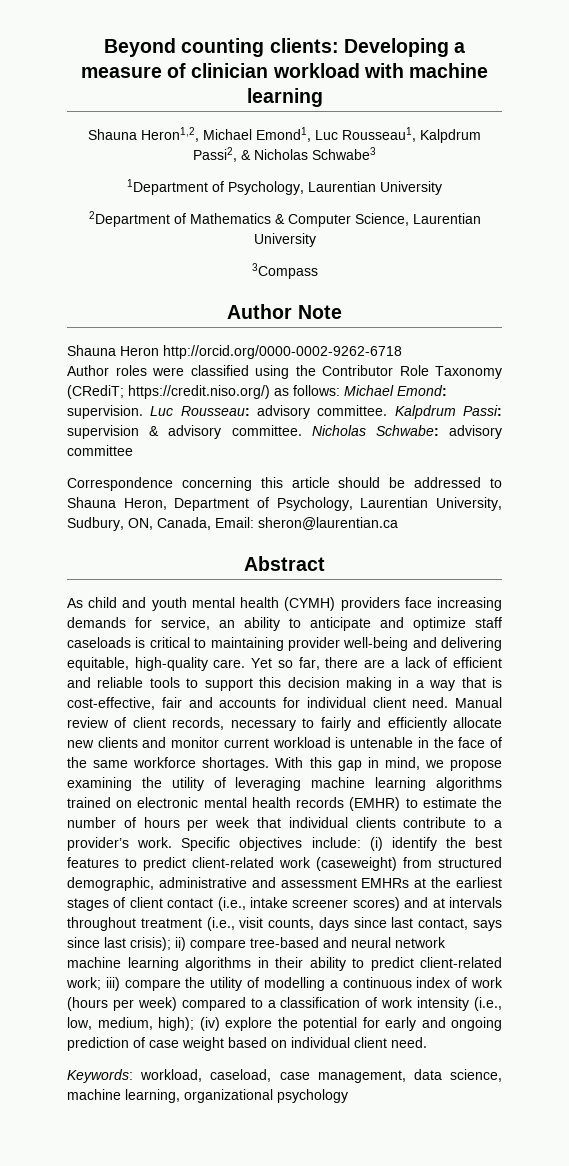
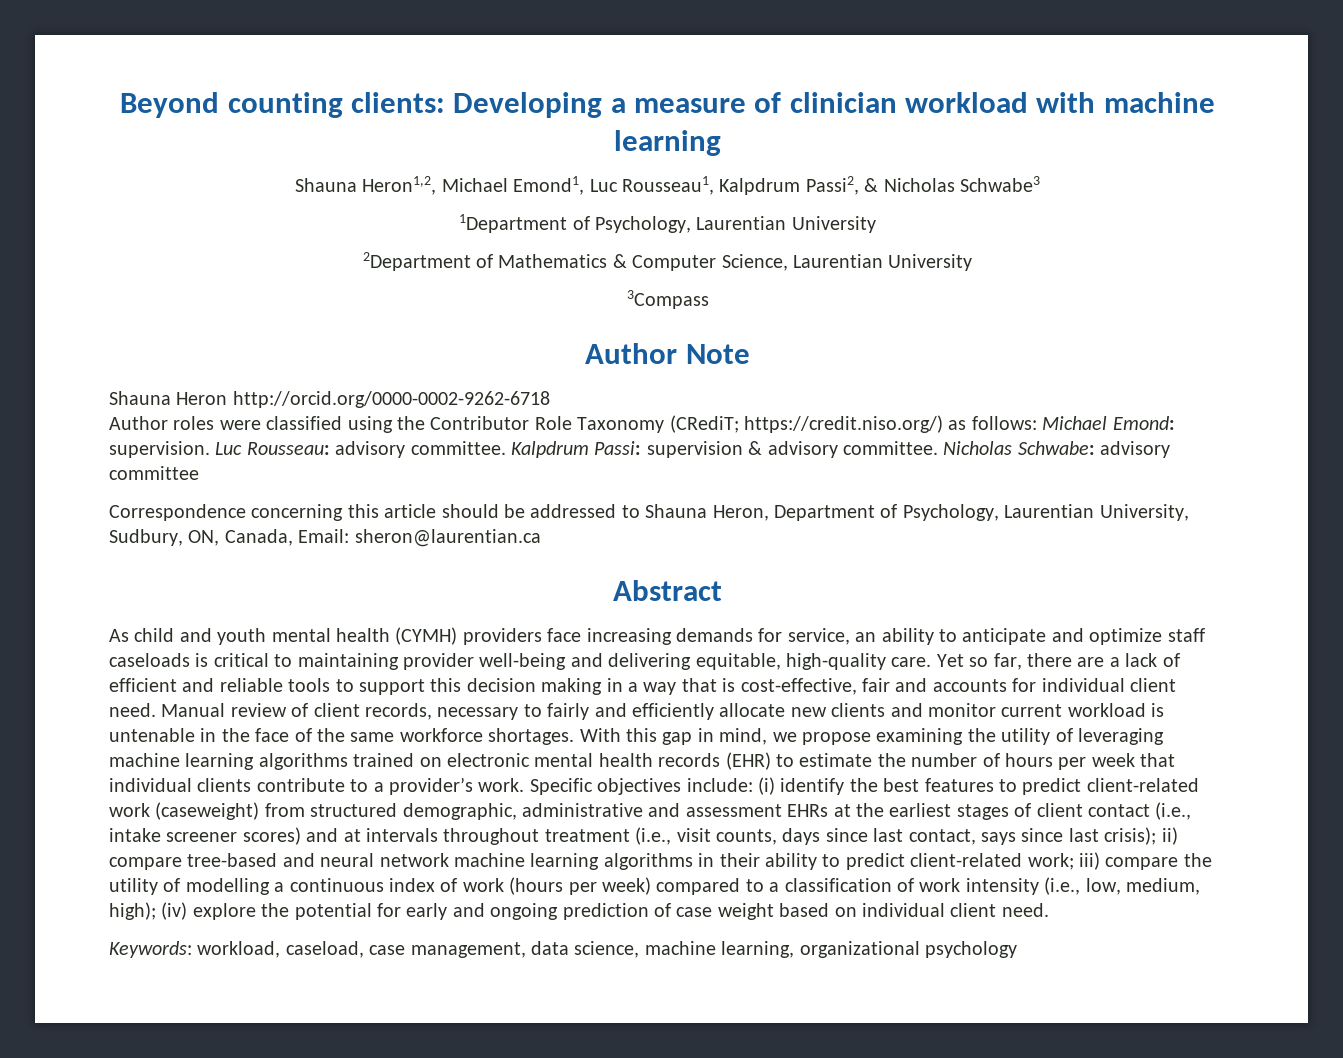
[349,797,401,811] (EMHR) -> [725,752,771,770] (EHR)
[361,878,410,888] EMHRs -> [787,804,829,817] EHRs

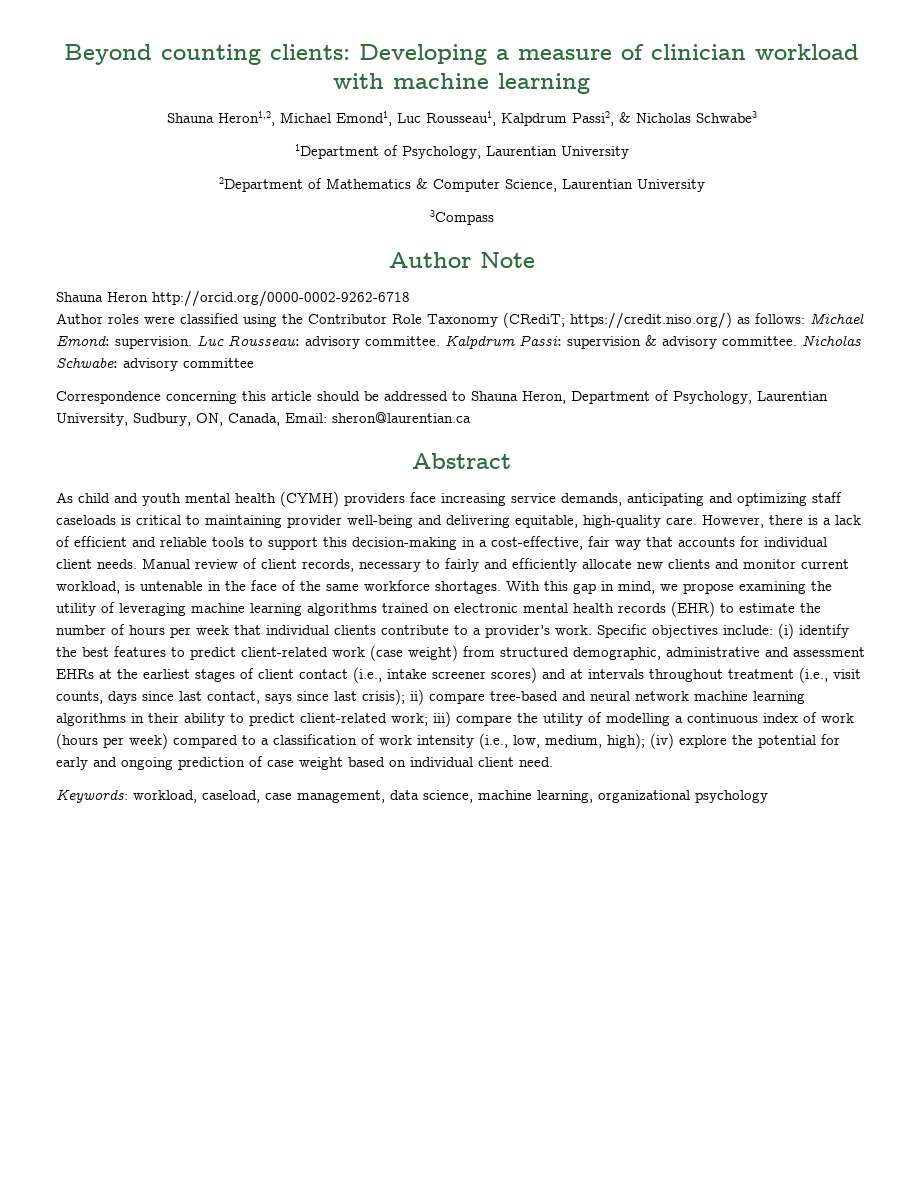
[675,628,1163,645] demands for service, an ability to anticipate and optimize -> [511,493,807,506] service demands, anticipating and optimizing
[936,653,1105,670] Yet so far, there are -> [702,515,818,528] However, there is
[466,678,928,695] decision making in a way that is cost-effective, fair and -> [352,536,673,550] decision-making in a cost-effective, fair way that
[109,703,156,717] need. -> [97,559,137,569] needs.
[1067,703,1146,717] workload -> [56,581,120,594] workload,
[155,802,260,820] (caseweight) -> [370,645,458,661] (case weight)

